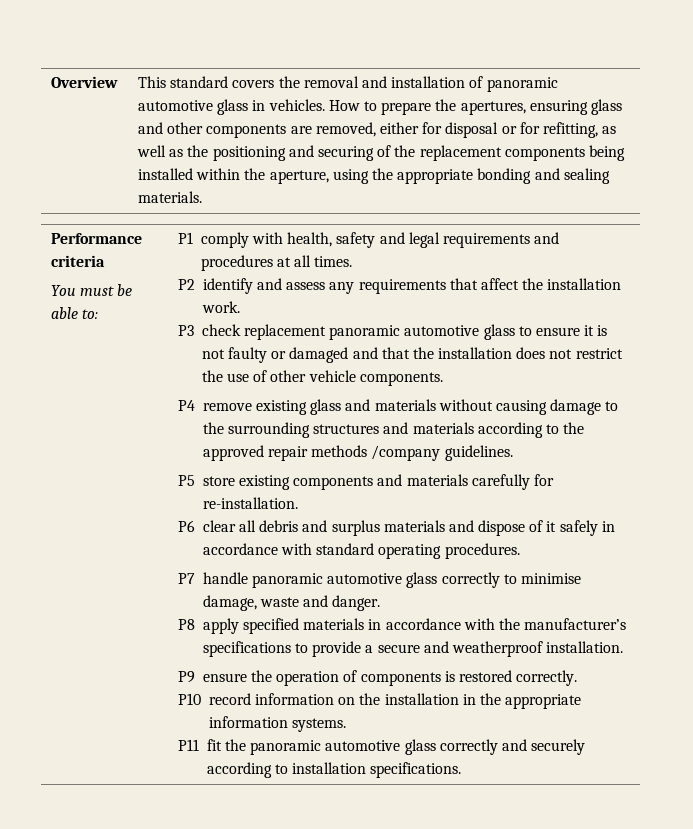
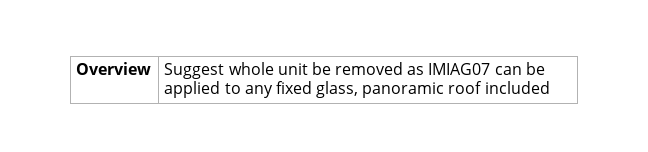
[138,76,558,92] [138,99,622,115] [138,122,617,138] [137,145,625,161] [138,168,610,184] [138,191,203,203] [51,233,143,244] [51,255,106,267] [51,284,133,296] [51,307,99,319] [178,232,560,248] [200,255,353,271] [178,278,622,294] [201,301,240,313] [178,324,608,340] [201,347,623,363] [201,370,443,386] [178,399,619,415] [202,422,585,438] [202,445,513,461] [178,474,554,490] [202,497,298,509] [178,520,615,536] [202,543,520,559] [178,572,581,588] [202,595,381,611] [178,618,627,634] [202,641,624,657] [178,670,578,686] [178,693,582,709] [208,716,346,732] [178,739,586,755] [206,762,462,778] This standard covers the removal and installation of panoramic automotive glass in vehicles. How to prepare the apertures, ensuring glass and other components are removed, either for disposal or for refitting, as well as the positioning and securing of the replacement components being installed within the aperture, using the appropriate bonding and sealing materials. // Performance criteria // You must be able to: | P1 comply with health, safety and legal requirements and procedures at all times. // P2 identify and assess any requirements that affect the installation work. // P3 check replacement panoramic automotive glass to ensure it is not faulty or damaged and that the installation does not restrict the use of other vehicle components. // P4 remove existing glass and materials without causing damage to the surrounding structures and materials according to the approved repair methods /company guidelines. // P5 store existing components and materials carefully for re-installation. // P6 clear all debris and surplus materials and dispose of it safely in accordance with standard operating procedures. // P7 handle panoramic automotive glass correctly to minimise damage, waste and danger. // P8 apply specified materials in accordance with the manufacturer’s specifications to provide a secure and weatherproof installation. // P9 ensure the operation of components is restored correctly. // P10 record information on the installation in the appropriate information systems. // P11 fit the panoramic automotive glass correctly and securely according to installation specifications. -> [164,62,545,79] [164,81,550,98] Suggest whole unit be removed as IMIAG07 can be applied to any fixed glass, panoramic roof included

